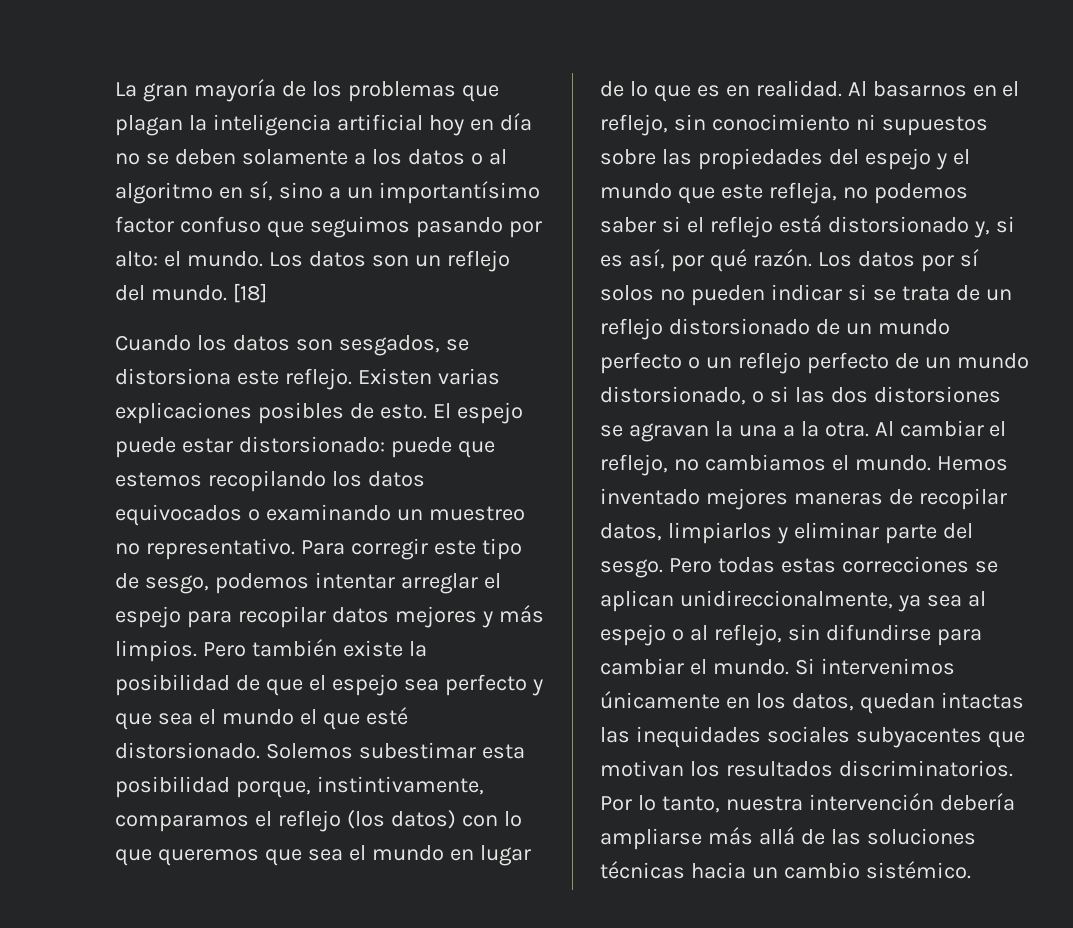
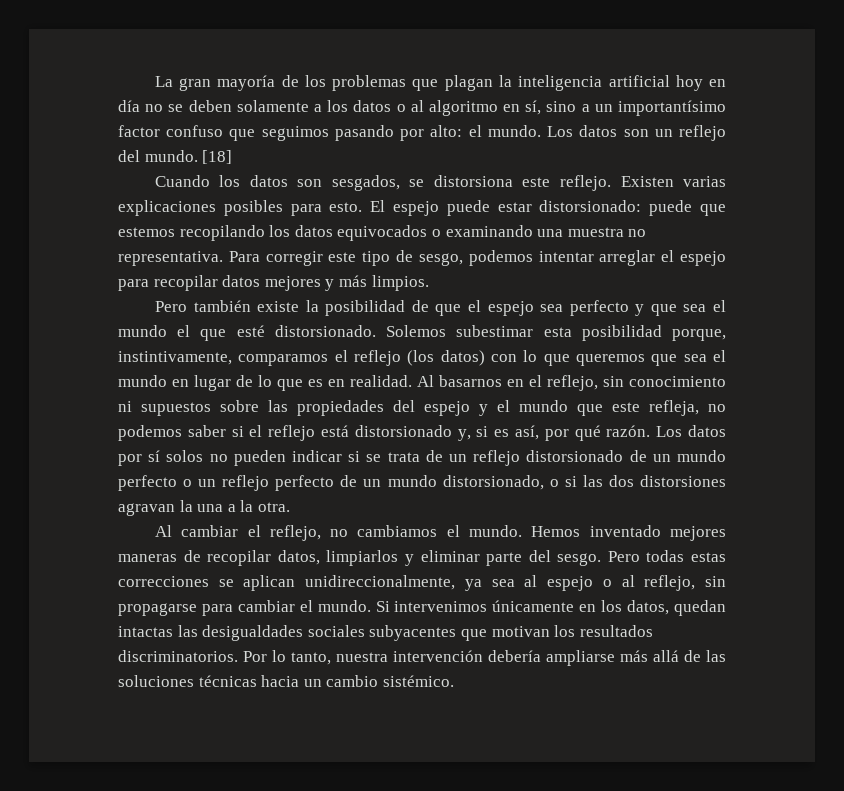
[349,403,374,419] de -> [290,204,322,216] para
[396,506,525,521] [115,538,295,560] un muestreo no representativo. -> [537,227,647,237] [118,251,223,266] una muestra no representativa.
(197, 651) none -> (429, 283) //
[600,425,623,437] se -> (726, 481) none
(869, 429) none -> (290, 507) //
[825,624,931,641] difundirse -> [118,603,197,616] propagarse
[635,726,761,748] inequidades -> [202,625,304,641] desigualdades

